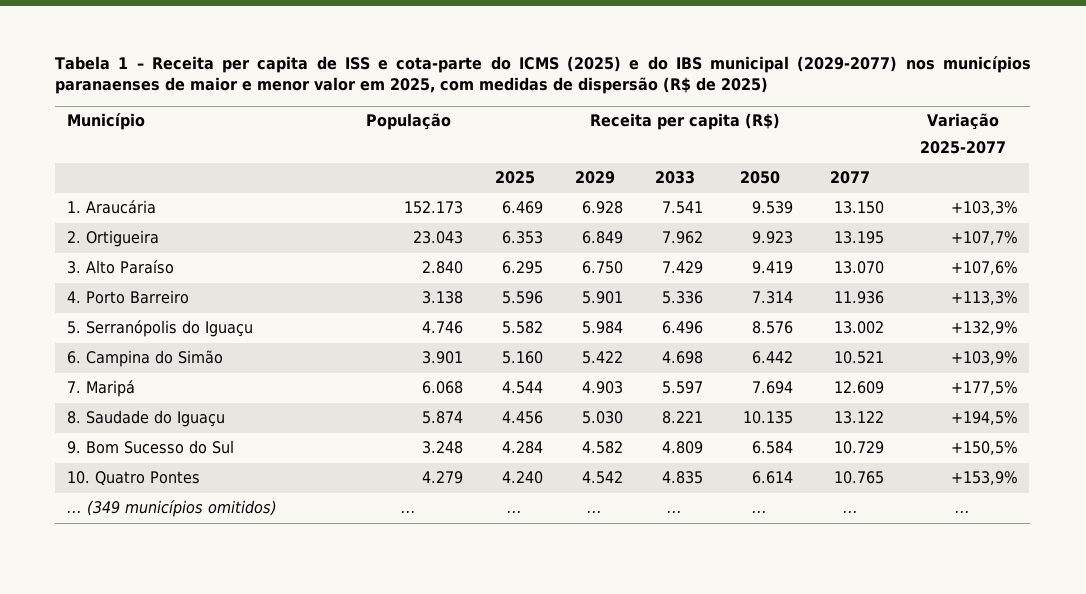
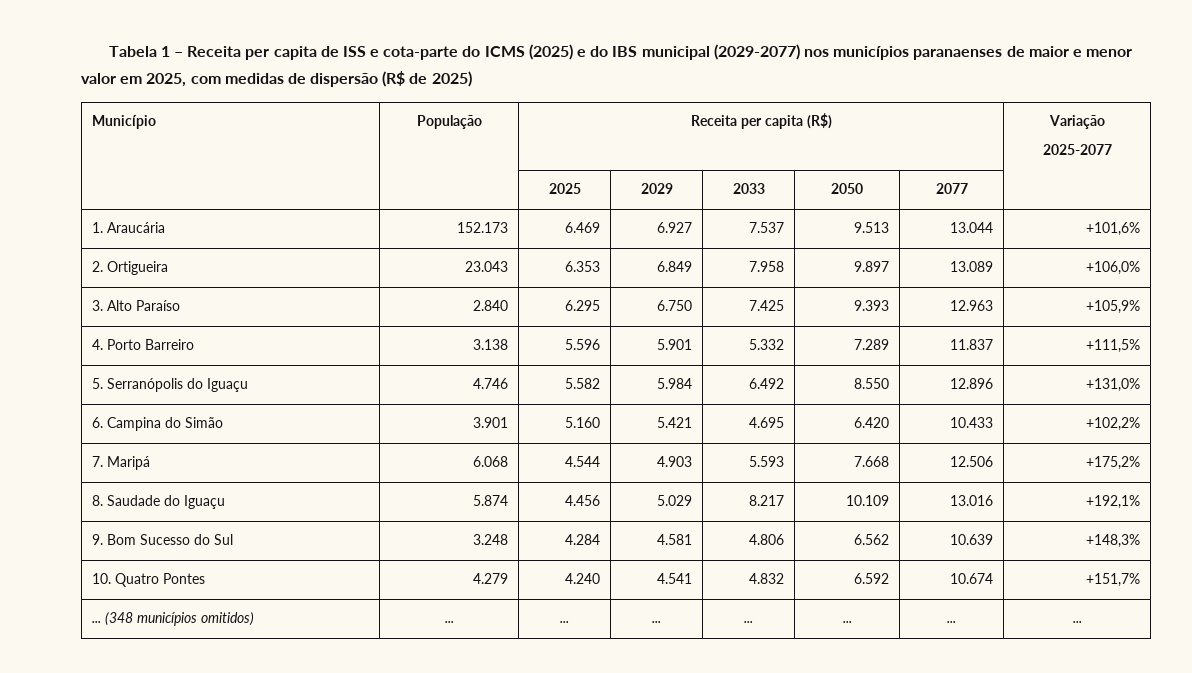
[581,201,623,214] [661,201,703,214] [751,201,793,214] [833,201,884,214] [950,201,1018,215] 6.928 | 7.541 | 9.539 | 13.150 | +103,3% -> [657,222,693,233] [749,222,785,233] [854,222,890,233] [950,222,994,233] [1086,222,1141,236] 6.927 | 7.537 | 9.513 | 13.044 | +101,6%
[661,231,703,244] [751,231,793,244] [833,231,884,244] [950,231,1018,245] 7.962 | 9.923 | 13.195 | +107,7% -> [749,261,785,272] [854,261,890,272] [950,261,994,272] [1086,261,1141,275] 7.958 | 9.897 | 13.089 | +106,0%
[661,261,703,274] [751,261,793,274] [833,261,884,274] [950,261,1018,275] 7.429 | 9.419 | 13.070 | +107,6% -> [749,300,785,311] [854,300,890,311] [950,300,994,311] [1086,300,1141,314] 7.425 | 9.393 | 12.963 | +105,9%
[661,291,703,304] [751,291,793,304] [833,291,884,304] [950,291,1018,305] 5.336 | 7.314 | 11.936 | +113,3% -> [749,339,785,350] [854,339,890,350] [950,339,994,350] [1086,339,1141,353] 5.332 | 7.289 | 11.837 | +111,5%
[661,321,703,334] [751,321,793,334] [833,321,884,334] [950,321,1018,335] 6.496 | 8.576 | 13.002 | +132,9% -> [749,378,785,389] [854,378,890,389] [950,378,994,389] [1086,378,1141,392] 6.492 | 8.550 | 12.896 | +131,0%
[581,351,623,364] [661,351,703,364] [751,351,793,364] [833,351,884,364] [950,351,1018,365] 5.422 | 4.698 | 6.442 | 10.521 | +103,9% -> [657,417,693,428] [749,417,785,428] [854,417,890,428] [950,417,994,428] [1086,417,1141,431] 5.421 | 4.695 | 6.420 | 10.433 | +102,2%
[661,381,703,394] [751,381,793,394] [833,381,884,394] [950,381,1018,395] 5.597 | 7.694 | 12.609 | +177,5% -> [749,456,785,467] [854,456,890,467] [950,456,994,467] [1086,456,1141,470] 5.593 | 7.668 | 12.506 | +175,2%
[581,411,623,424] [661,411,703,424] [742,411,793,424] [833,411,884,424] [950,411,1018,425] 5.030 | 8.221 | 10.135 | 13.122 | +194,5% -> [657,495,693,506] [749,495,785,506] [846,495,890,506] [950,495,994,506] [1086,495,1141,509] 5.029 | 8.217 | 10.109 | 13.016 | +192,1%
[581,441,623,454] [661,441,703,454] [751,441,793,454] [833,441,884,454] [950,441,1018,455] 4.582 | 4.809 | 6.584 | 10.729 | +150,5% -> [657,534,693,545] [749,534,785,545] [854,534,890,545] [950,534,994,545] [1086,534,1141,548] 4.581 | 4.806 | 6.562 | 10.639 | +148,3%
[581,471,623,484] [661,471,703,484] [751,471,793,484] [833,471,884,484] [950,471,1018,485] [67,500,121,516] 4.542 | 4.835 | 6.614 | 10.765 | +153,9% // ... (349 -> [657,573,693,584] [749,573,785,584] [854,573,890,584] [950,573,994,584] [1086,573,1141,587] [91,612,133,626] 4.541 | 4.832 | 6.592 | 10.674 | +151,7% // ... (348

